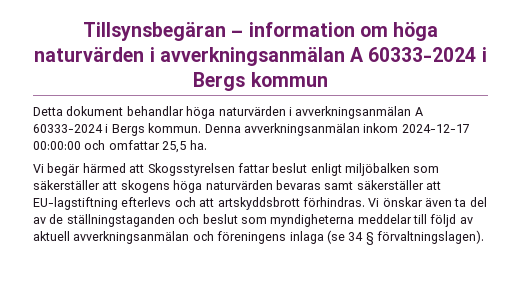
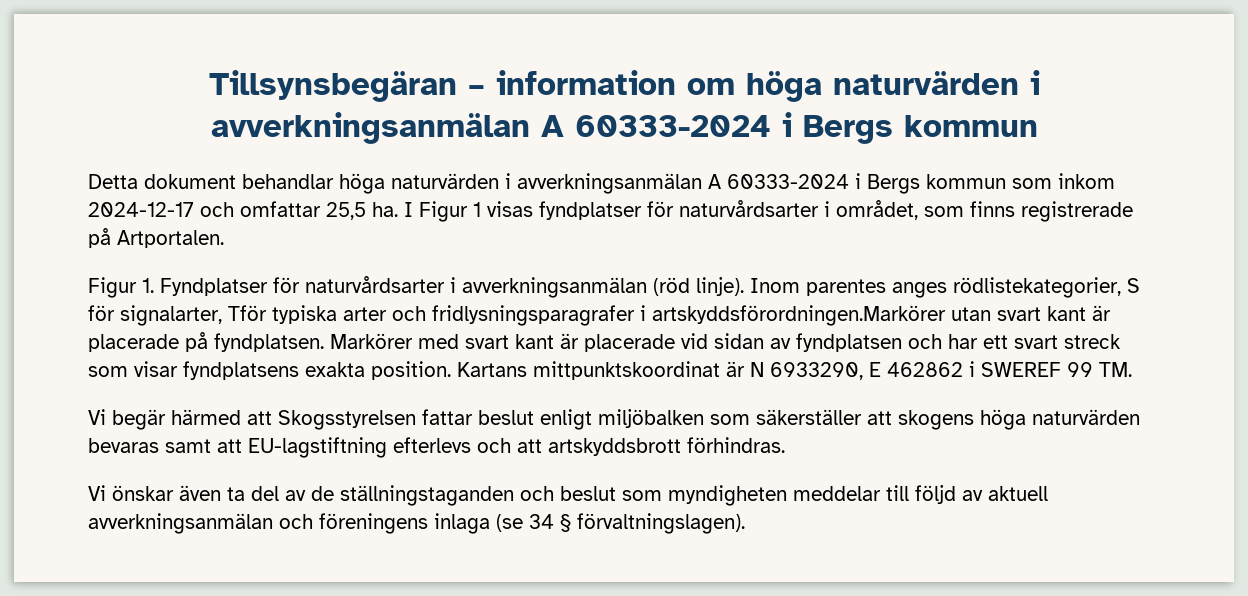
[148,123,360,136] kommun. Denna avverkningsanmälan -> [926,174,1052,189] kommun som
[33,141,81,150] 00:00:00 -> (194, 209) none
(207, 145) none -> [404,200,1133,222] [88,228,224,248] [88,276,1140,298] [88,305,1111,326] [88,332,1121,352] [88,361,1132,380] I Figur 1 visas fyndplatser för naturvårdsarter i området, som finns registrerade på Artportalen. // Figur 1. Fyndplatser för naturvårdsarter i avverkningsanmälan (röd linje). Inom parentes anges rödlistekategorier, S för signalarter, Tför typiska arter och fridlysningsparagrafer i artskyddsförordningen.Markörer utan svart kant är placerade på fyndplatsen. Markörer med svart kant är placerade vid sidan av fyndplatsen och har ett svart streck som visar fyndplatsens exakta position. Kartans mittpunktskoordinat är N 6933290, E 462862 i SWEREF 99 TM.
[356,180,424,190] säkerställer -> (211, 446) none
(365, 202) none -> (785, 445) //
[270,214,355,227] myndigheterna -> [668,485,787,506] myndigheten

